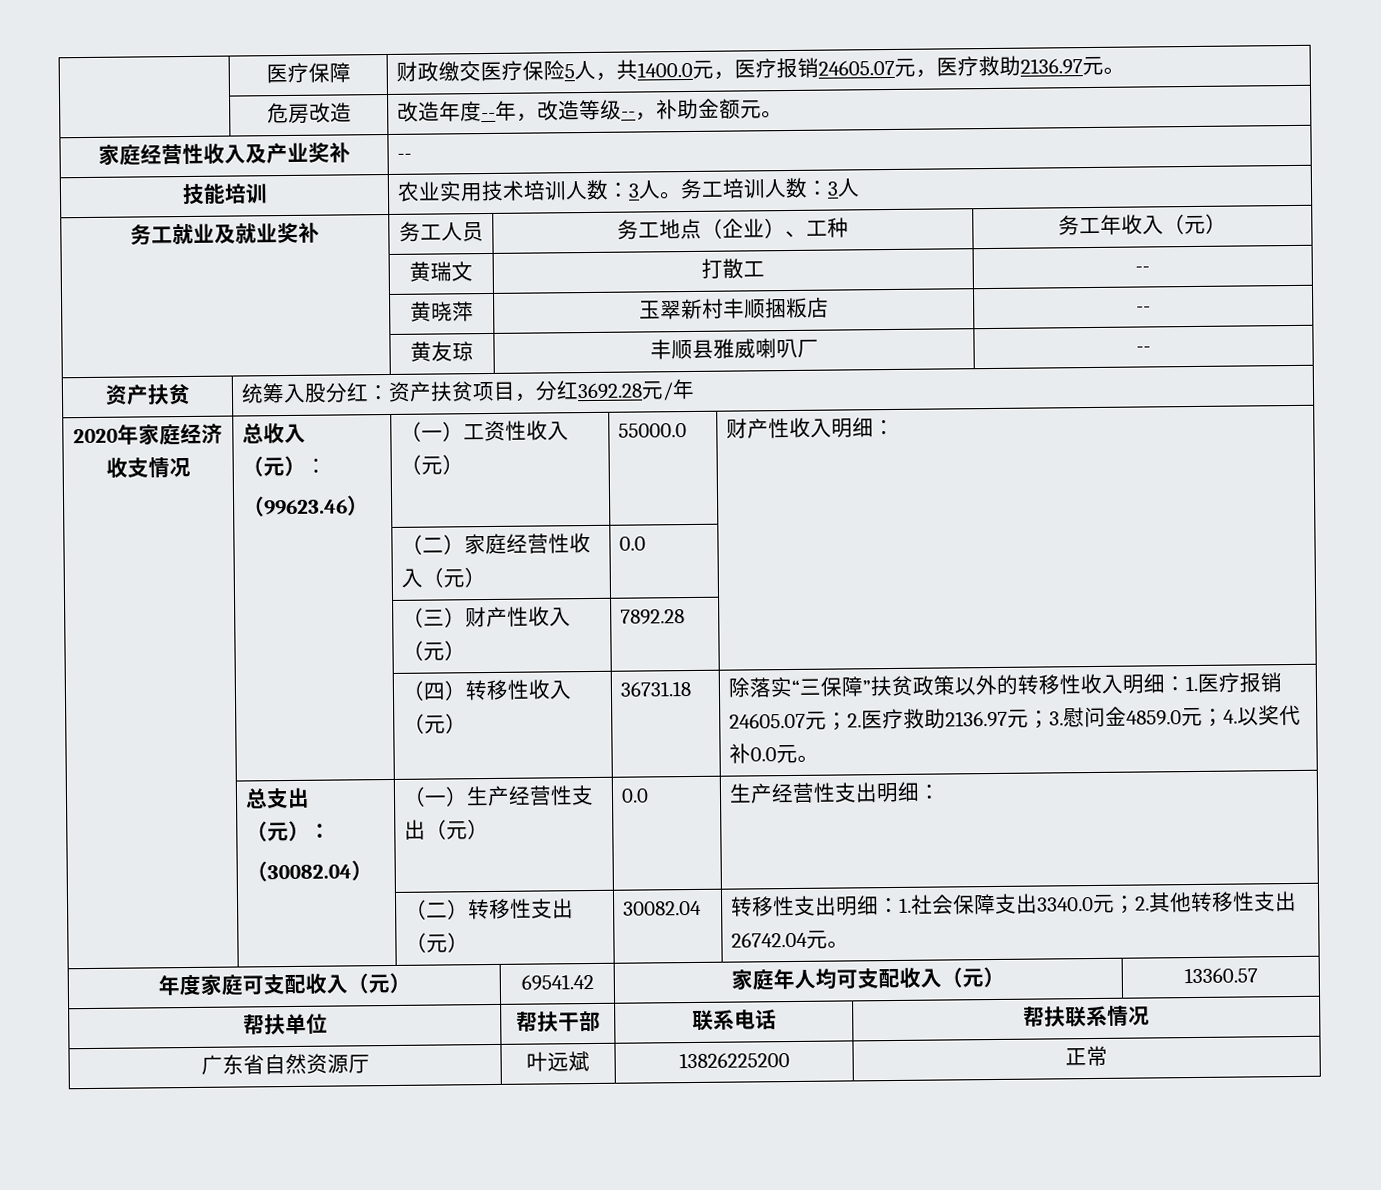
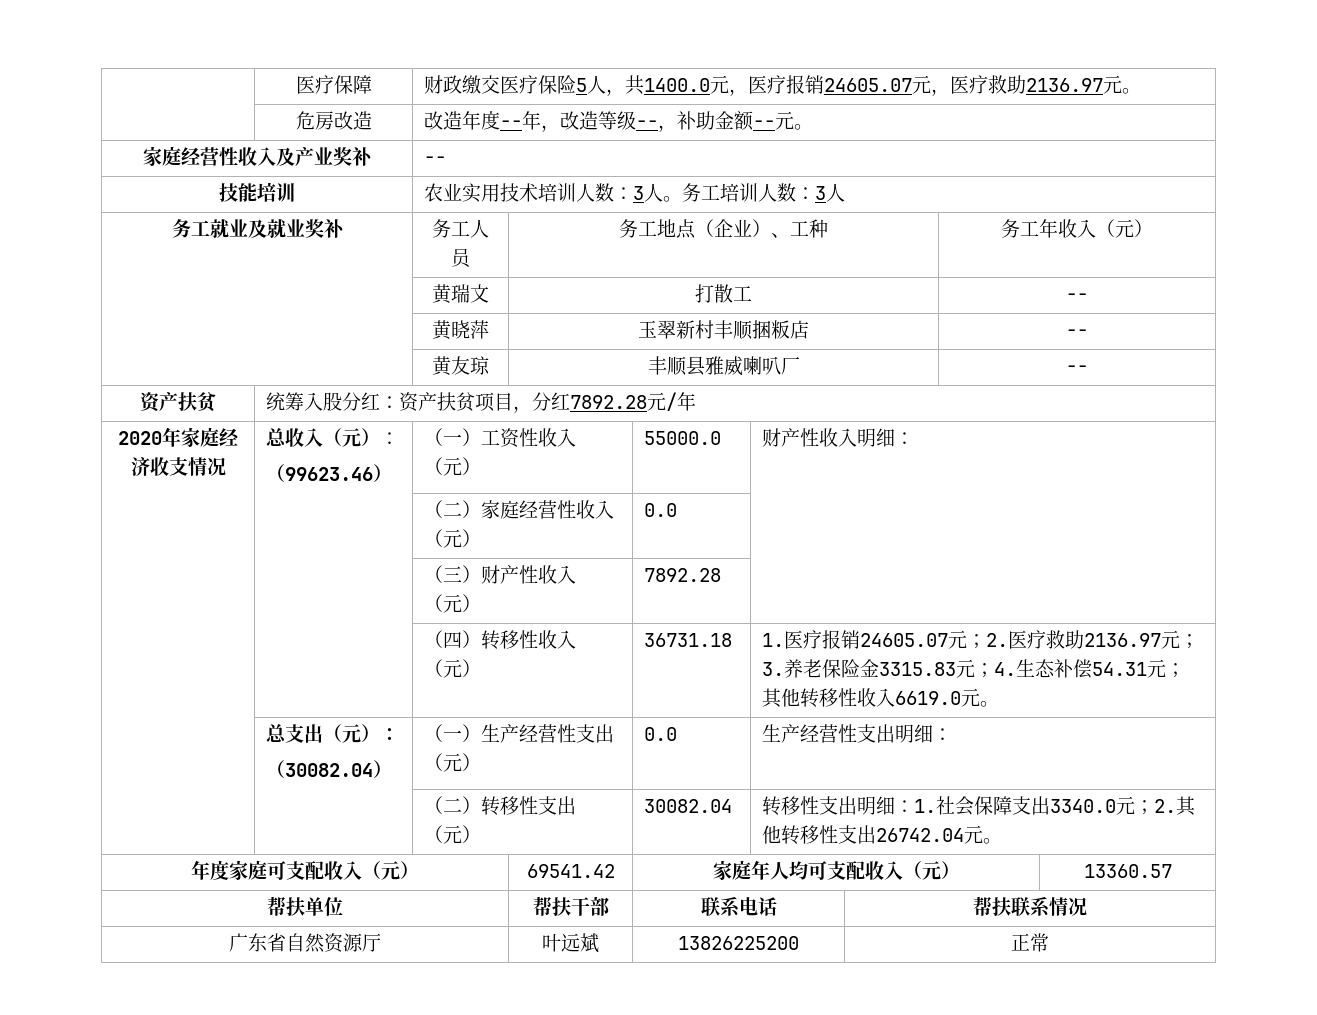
(741, 109) none -> [753,120,776,128] --
[576,382,643,400] 3692.28 -> [570,395,648,409] 7892.28
[727,673,1186,698] 除落实“三保障”扶贫政策以外的转移性收入明细： -> (733, 640) none
[1062,704,1301,728] [728,743,777,764] 慰问金4859.0元；4.以奖代补0.0 -> [784,659,1186,679] [762,688,962,708] 养老保险金3315.83元；4.生态补偿54.31元；其他转移性收入6619.0

